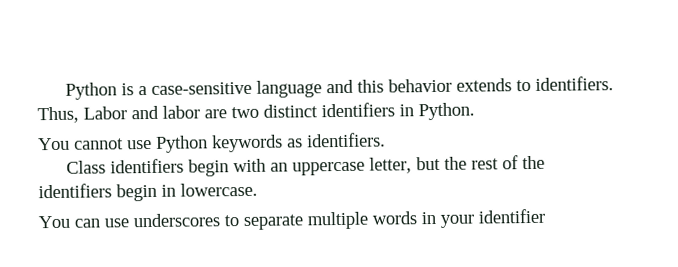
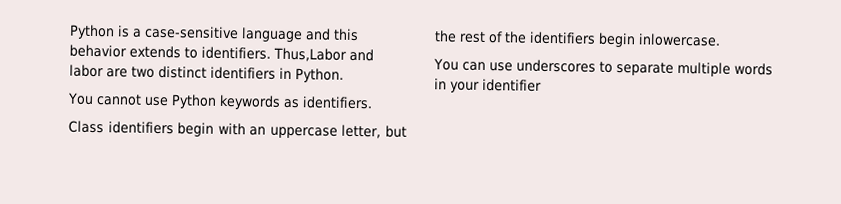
[37,106,127,124] Thus, Labor -> [273,47,347,62] Thus,Labor
[161,182,258,197] in lowercase. -> [638,33,721,47] inlowercase.

